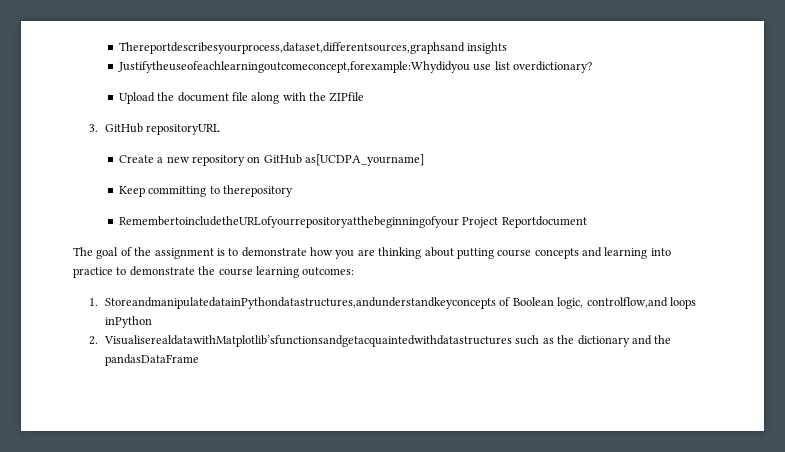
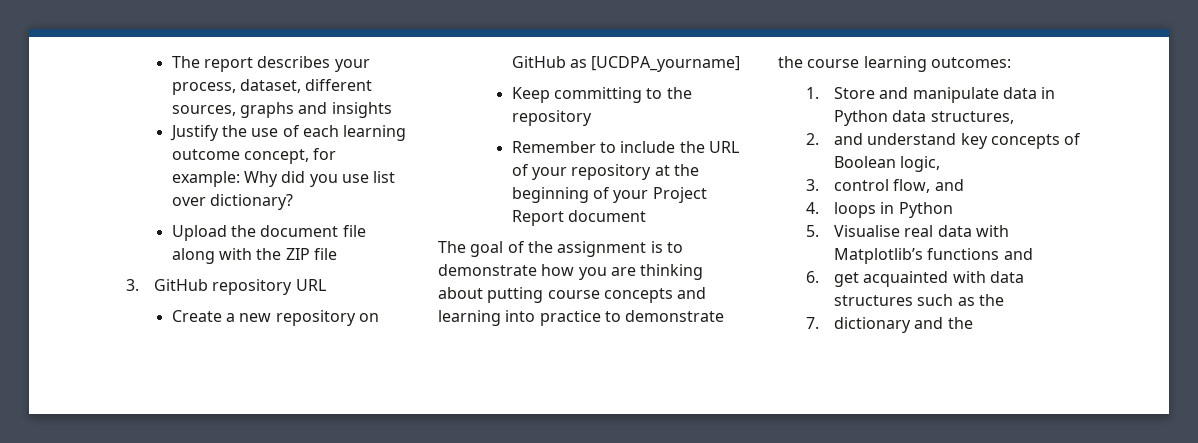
[118,42,508,54] [117,61,592,73] Thereportdescribesyourprocess,dataset,differentsources,graphsand insights // Justifytheuseofeachlearningoutcomeconcept,forexample:Whydidyou use list overdictionary? -> [171,56,370,72] [171,79,373,95] [171,102,392,118] [169,125,407,141] [171,148,337,164] [171,171,396,187] [171,194,293,210] The report describes your process, dataset, different sources, graphs and insights // Justify the use of each learning outcome concept, for example: Why did you use list over dictionary?
[329,92,365,102] ZIPfile -> [285,248,337,260] ZIP file
[146,124,221,135] repositoryURL -> [212,279,326,295] repository URL
[305,154,425,166] as[UCDPA_yourname] -> [569,56,741,72] as [UCDPA_yourname]
[222,185,293,197] [118,216,587,228] therepository // RemembertoincludetheURLofyourrepositoryatthebeginningofyour Project Reportdocument -> [666,87,692,99] [511,110,592,126] [511,141,739,153] [511,164,699,180] [511,187,707,203] [511,210,646,226] the repository // Remember to include the URL of your repository at the beginning of your Project Report document
[105,297,696,309] [105,316,153,328] [89,335,513,347] StoreandmanipulatedatainPythondatastructures,andunderstandkeyconcepts of Boolean logic, controlflow,and loops inPython // 2. VisualiserealdatawithMatplotlib’sfunctionsandgetacquaintedwithdatastructures -> [833,87,1056,103] [833,110,1014,126] [805,133,1082,149] [833,156,941,172] [805,179,964,193] [805,202,953,218] [805,225,1009,237] [833,248,1033,264] [805,271,1024,287] [833,295,913,306] Store and manipulate data in Python data structures, // 2. and understand key concepts of Boolean logic, // 3. control flow, and // 4. loops in Python // 5. Visualise real data with Matplotlib’s functions and // 6. get acquainted with data structures
(575, 339) none -> [805,317,819,329] // 7.
[105,354,200,366] pandasDataFrame -> (973, 323) none

